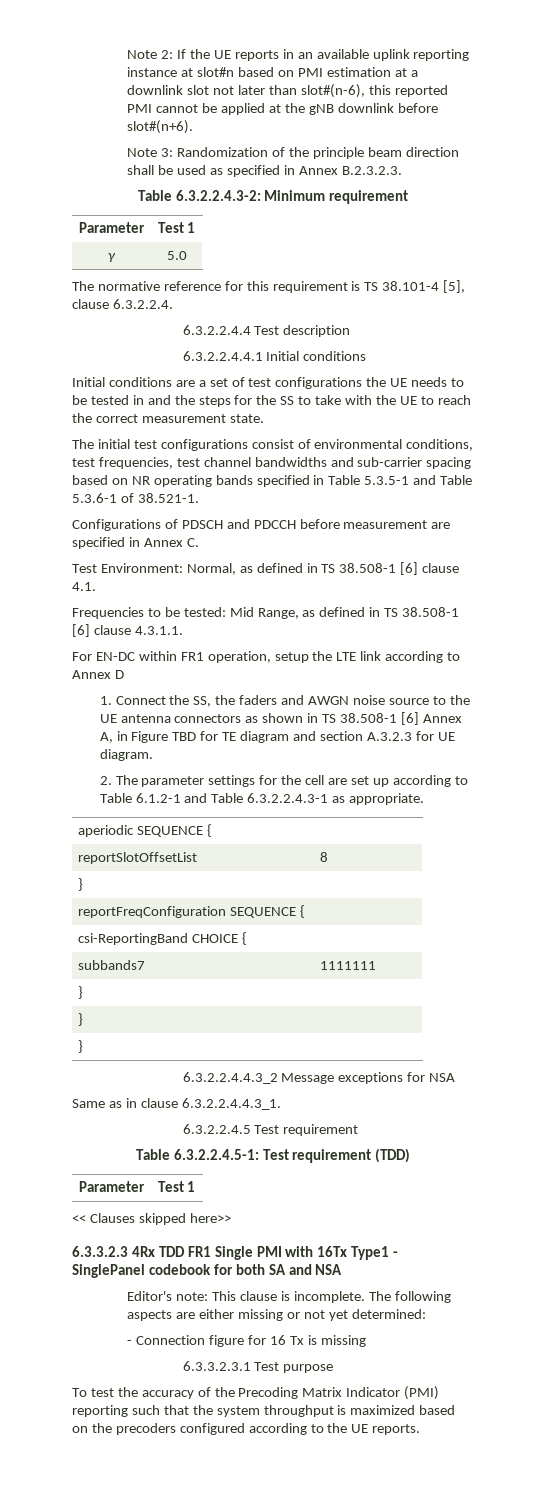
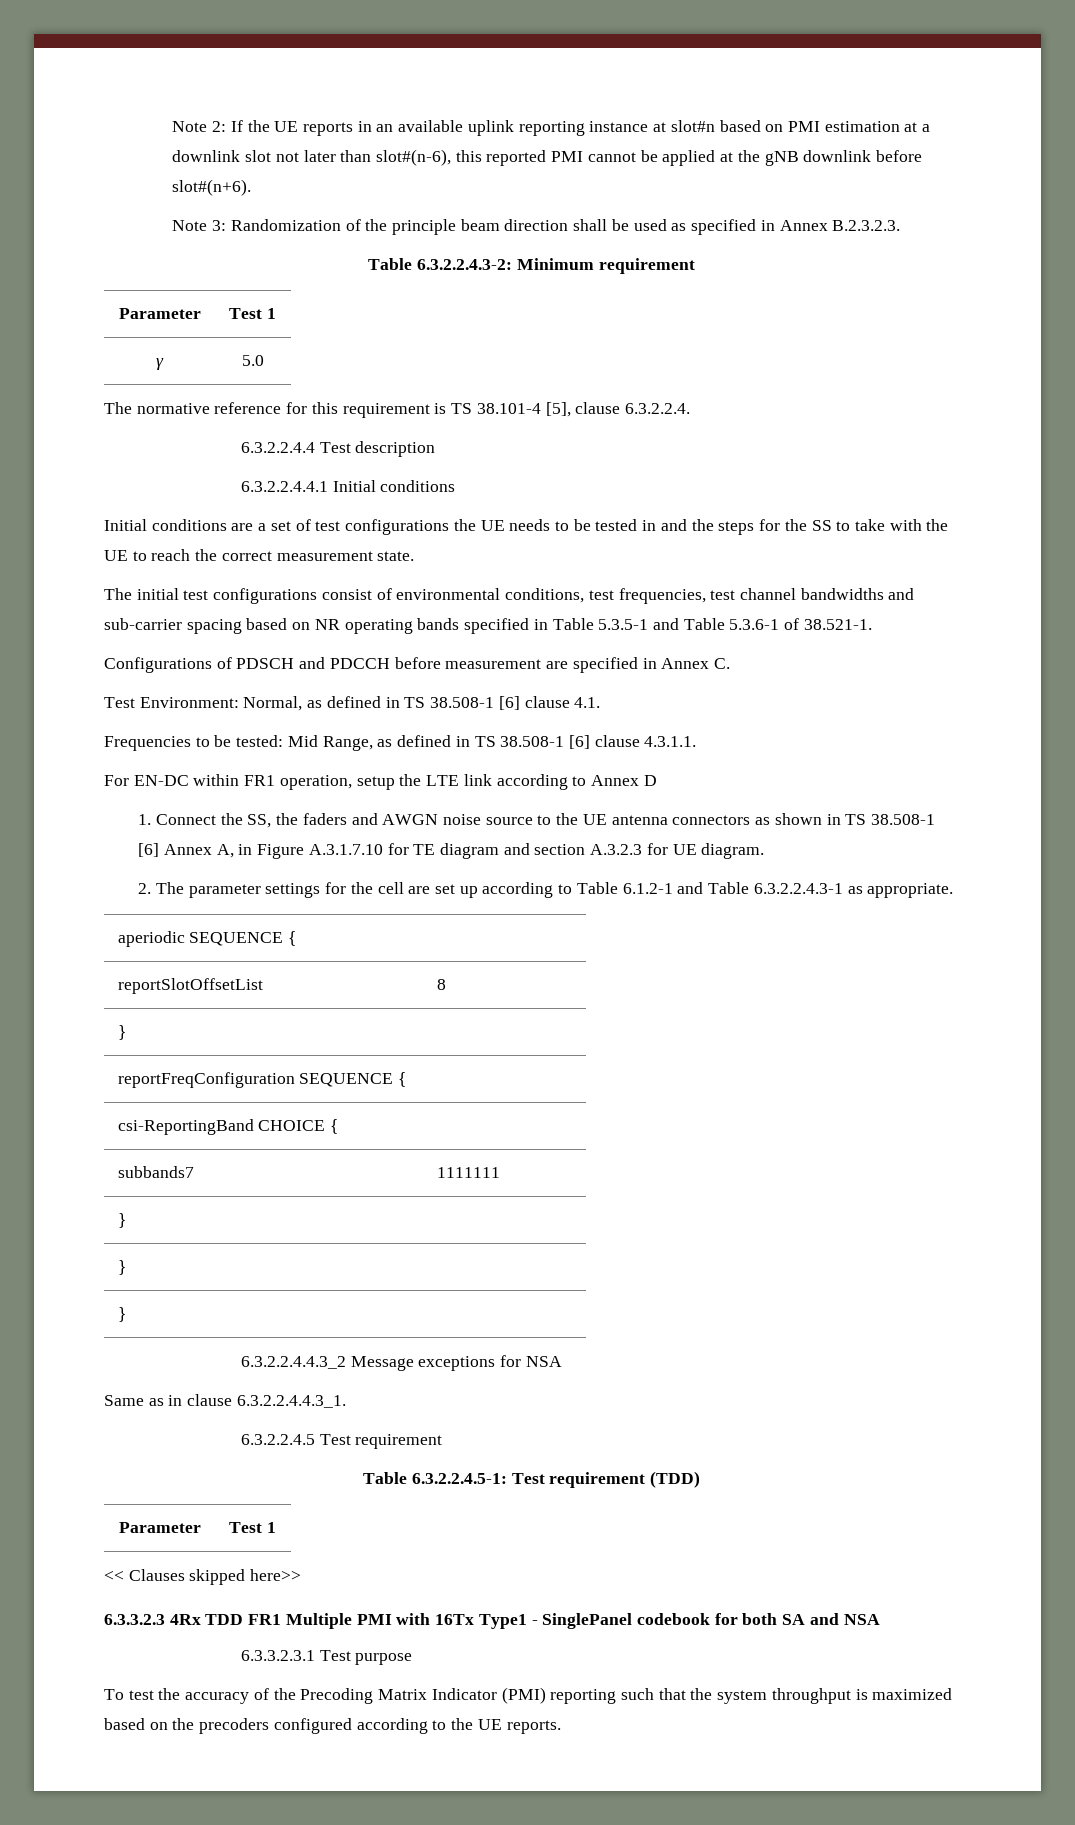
[172,732,197,741] TBD -> [308,844,383,855] A.3.1.7.10
[214,1246,253,1260] Single -> [285,1613,352,1629] Multiple
[127,1291,451,1303] [127,1309,426,1321] [127,1335,366,1347] // Editor's note: This clause is incomplete. The following aspects are either missing or not yet determined: // - Connection figure for 16 Tx is missing -> (880, 1619) none

